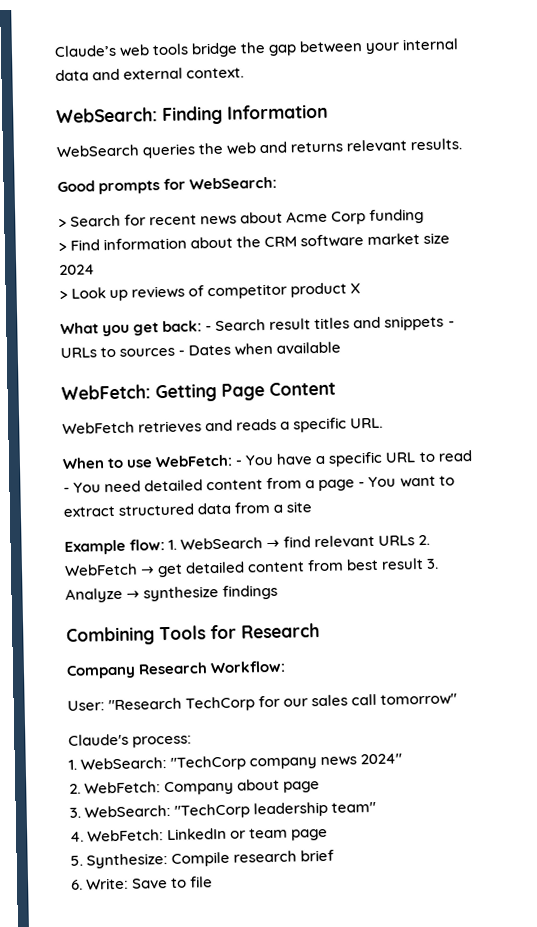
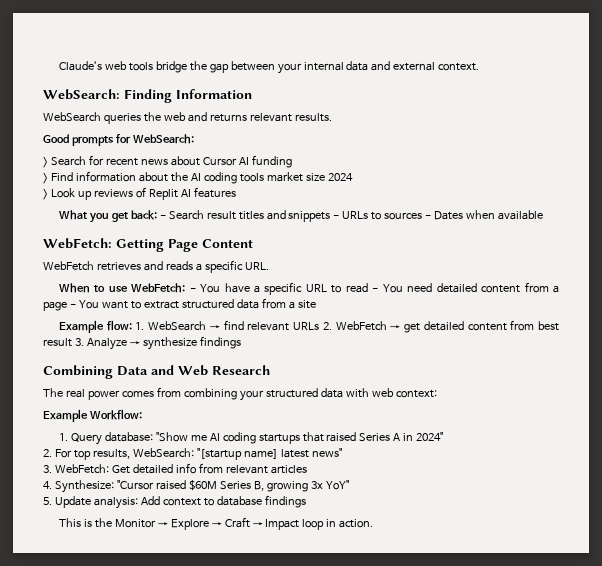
[286,210,367,225] Acme Corp -> [202,157,249,166] Cursor AI
[264,234,365,248] CRM software -> [190,172,264,184] AI coding tools
[207,282,362,300] competitor product X -> [148,187,236,200] Replit AI features
[159,623,320,641] [66,660,287,679] [67,693,458,712] [68,733,193,748] [68,753,403,771] [69,778,321,796] [69,801,377,819] [70,827,329,842] [70,849,335,869] [71,876,214,890] Tools for Research // Company Research Workflow: // User: "Research TechCorp for our sales call tomorrow" // Claude's process: // 1. WebSearch: "TechCorp company news 2024" // 2. WebFetch: Company about page // 3. WebSearch: "TechCorp leadership team" // 4. WebFetch: LinkedIn or team page // 5. Synthesize: Compile research brief // 6. Write: Save to file -> [117,365,270,376] [43,387,437,401] [43,409,142,422] [58,432,444,445] [43,448,342,460] [43,463,307,474] [43,480,349,493] [43,495,306,509] [58,517,374,530] Data and Web Research // The real power comes from combining your structured data with web context: // Example Workflow: // 1. Query database: "Show me AI coding startups that raised Series A in 2024" // 2. For top results, WebSearch: "[startup name] latest news" // 3. WebFetch: Get detailed info from relevant articles // 4. Synthesize: "Cursor raised $60M Series B, growing 3x YoY" // 5. Update analysis: Add context to database findings // This is the Monitor → Explore → Craft → Impact loop in action.

